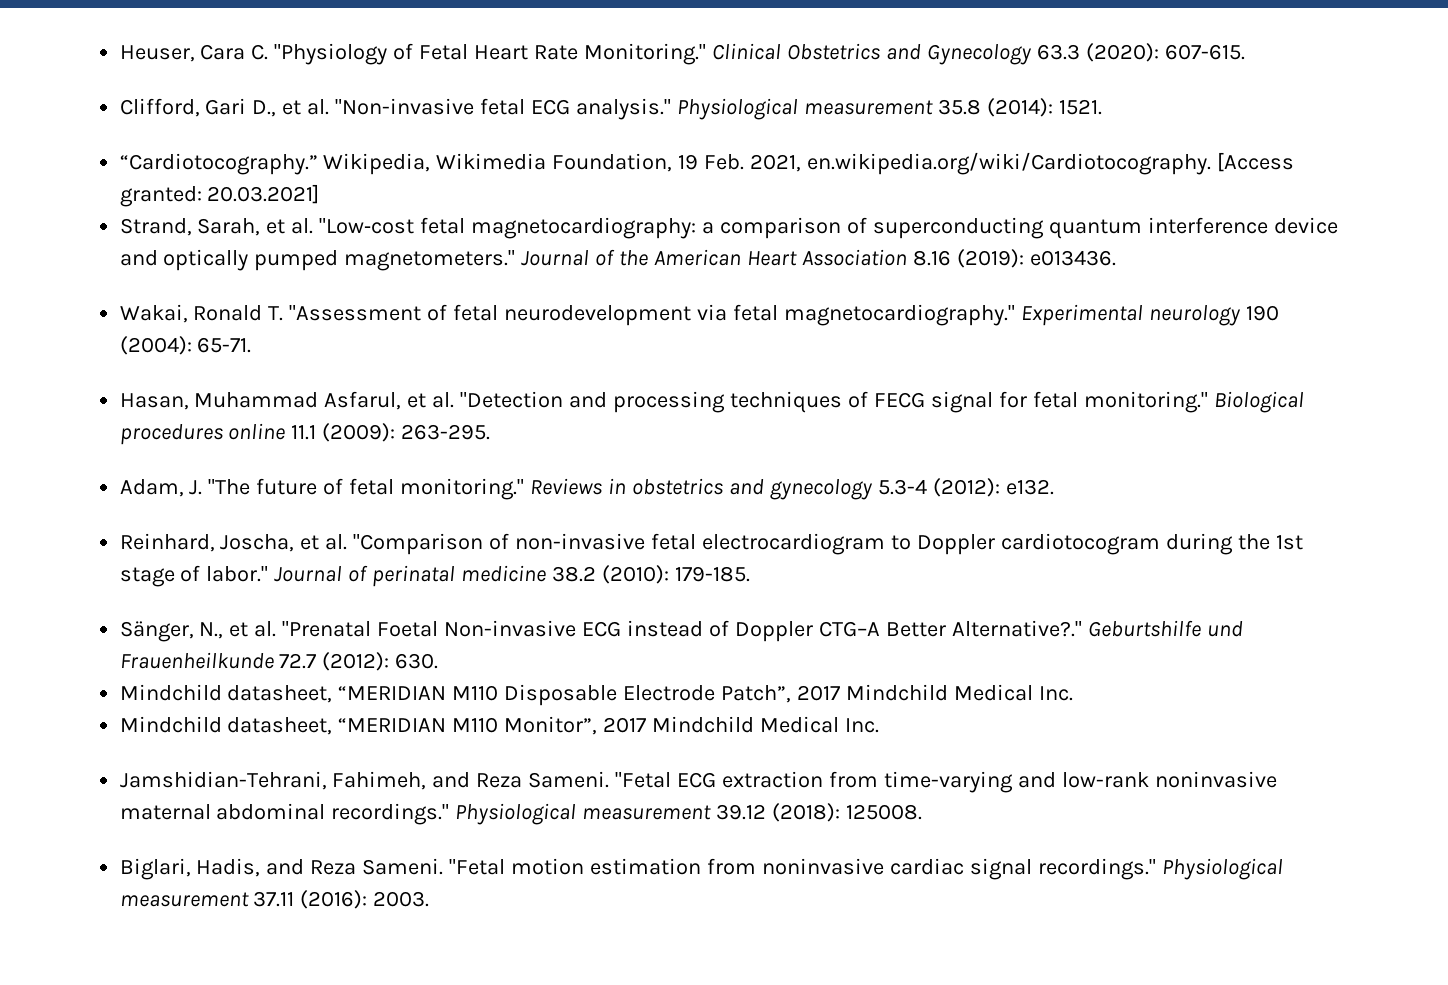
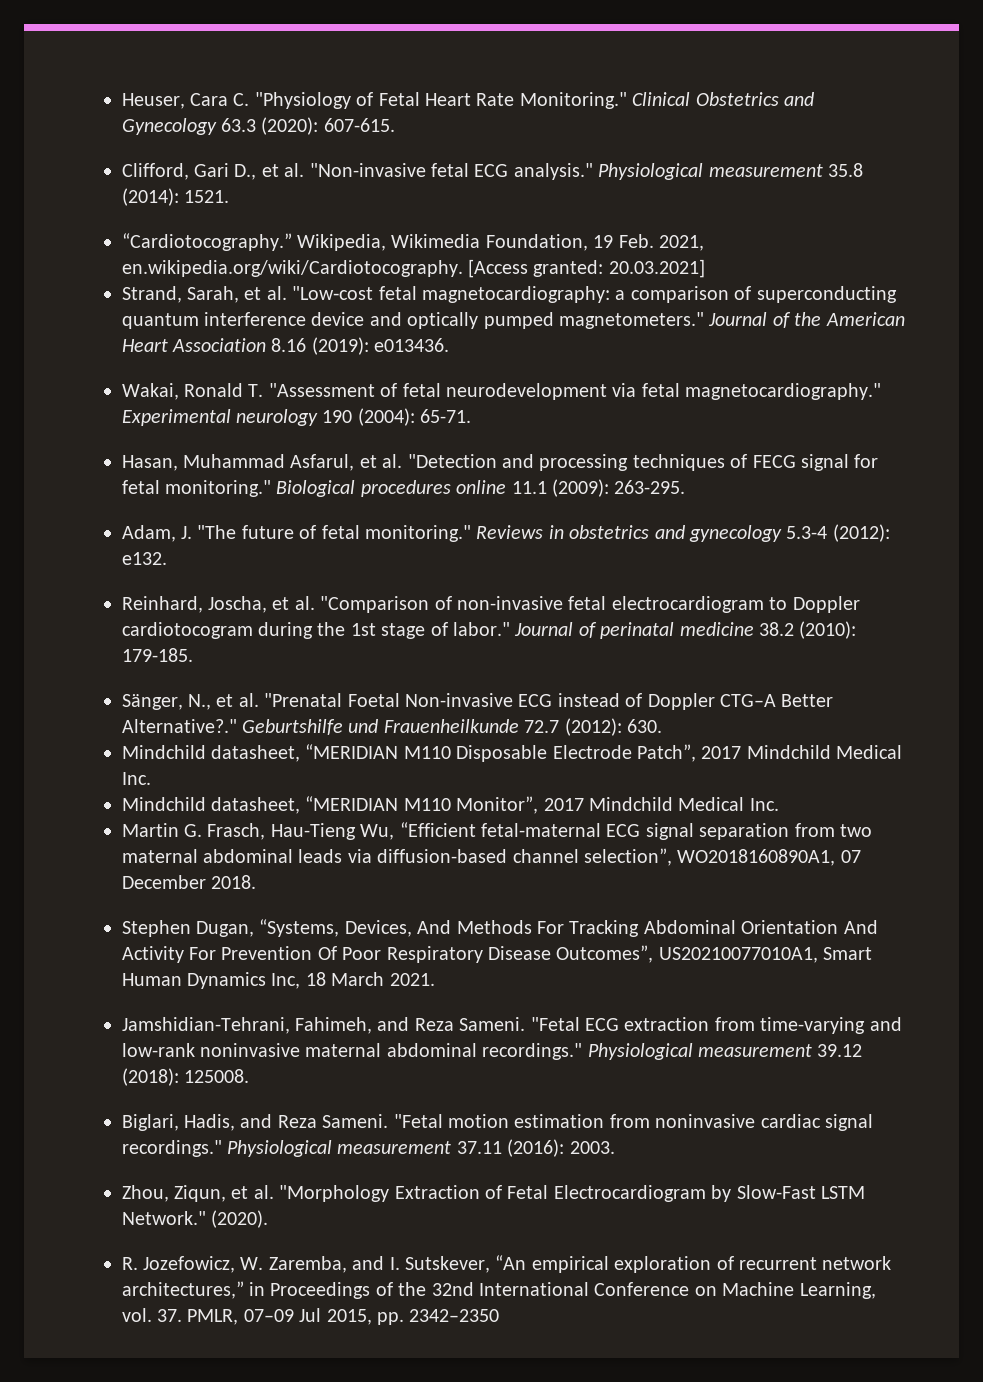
(880, 725) none -> [121,822,872,840] [121,848,861,866] [121,875,256,889] [121,919,878,937] [121,945,873,963] [121,972,435,989] // Martin G. Frasch, Hau-Tieng Wu, “Efficient fetal-maternal ECG signal separation from two maternal abdominal leads via diffusion-based channel selection”, WO2018160890A1, 07 December 2018. // Stephen Dugan, “Systems, Devices, And Methods For Tracking Abdominal Orientation And Activity For Prevention Of Poor Respiratory Disease Outcomes”, US20210077010A1, Smart Human Dynamics Inc, 18 March 2021.
(430, 899) none -> [121,1185,865,1202] [121,1210,268,1228] [121,1255,892,1273] [121,1281,876,1299] [121,1308,500,1325] // Zhou, Ziqun, et al. "Morphology Extraction of Fetal Electrocardiogram by Slow-Fast LSTM Network." (2020). // R. Jozefowicz, W. Zaremba, and I. Sutskever, “An empirical exploration of recurrent network architectures,” in Proceedings of the 32nd International Conference on Machine Learning, vol. 37. PMLR, 07–09 Jul 2015, pp. 2342–2350

